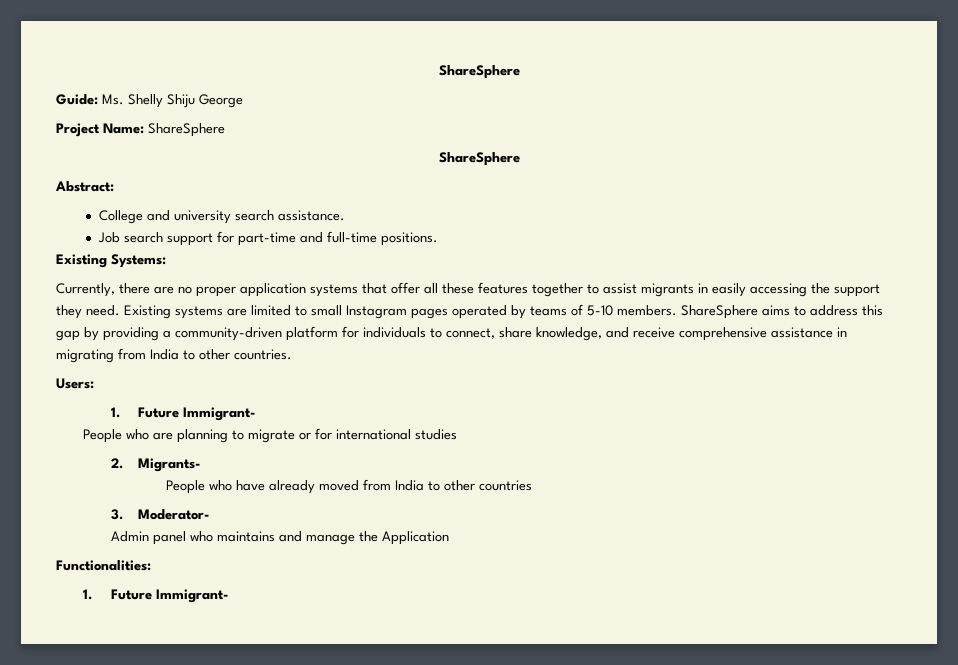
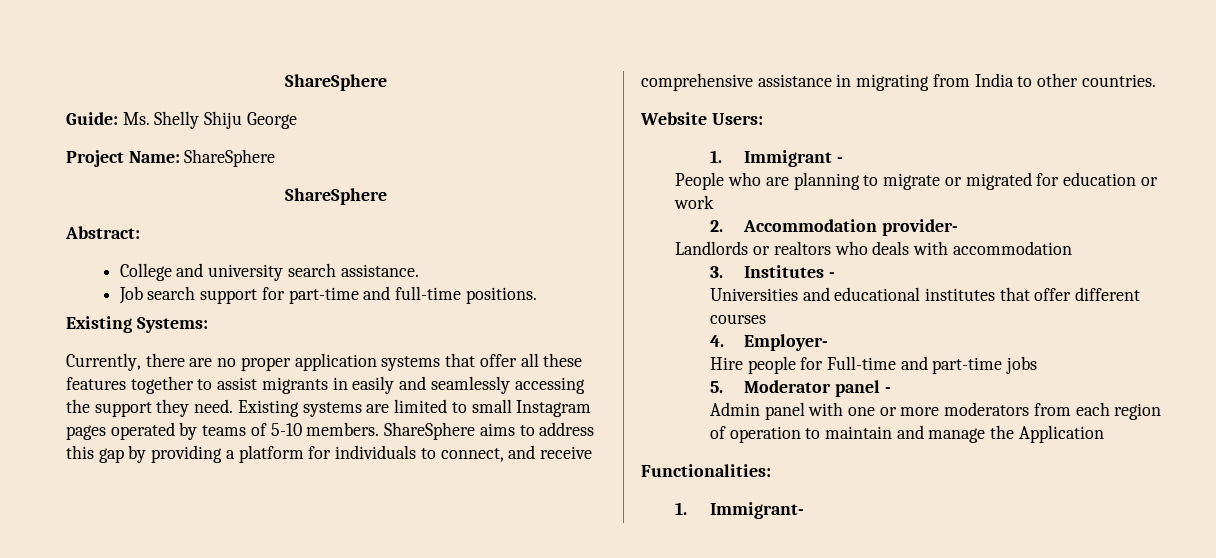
(746, 290) none -> [399,376,510,394] and seamlessly
[175,327,282,341] community-driven -> (235, 454) none
[499,327,602,341] share knowledge, -> (504, 455) none
(292, 354) none -> [640,112,707,125] Website
[138,407,256,421] Future Immigrant- -> [744,150,843,167] Immigrant -
[315,428,458,440] [110,458,201,472] [165,479,532,494] [110,509,210,520] [110,531,275,545] for international studies // 2. Migrants- // People who have already moved from India to other countries // 3. Moderator- // Admin panel who maintains -> [965,172,1158,190] [674,195,715,209] [709,219,958,236] [675,241,1072,255] [709,265,835,278] [709,287,1141,301] [709,314,766,324] [709,334,829,351] [709,356,1038,374] [709,380,891,397] [709,402,1162,420] [709,426,893,443] migrated for education or work // 2. Accommodation provider- // Landlords or realtors who deals with accommodation // 3. Institutes - // Universities and educational institutes that offer different courses // 4. Employer- // Hire people for Full-time and part-time jobs // 5. Moderator panel - // Admin panel with one or more moderators from each region of operation to maintain
[110,589,152,600] Future -> (688, 508) none

